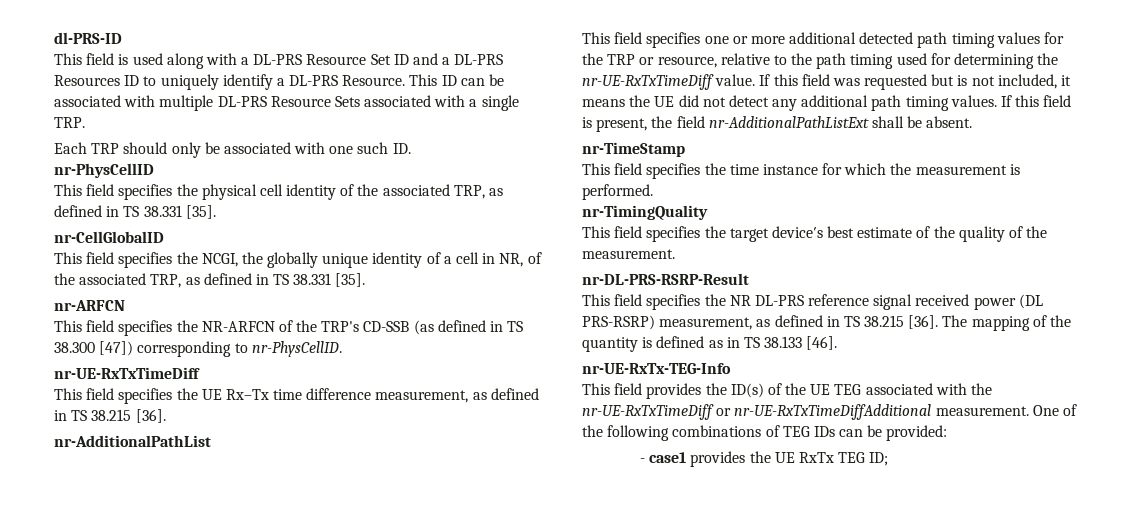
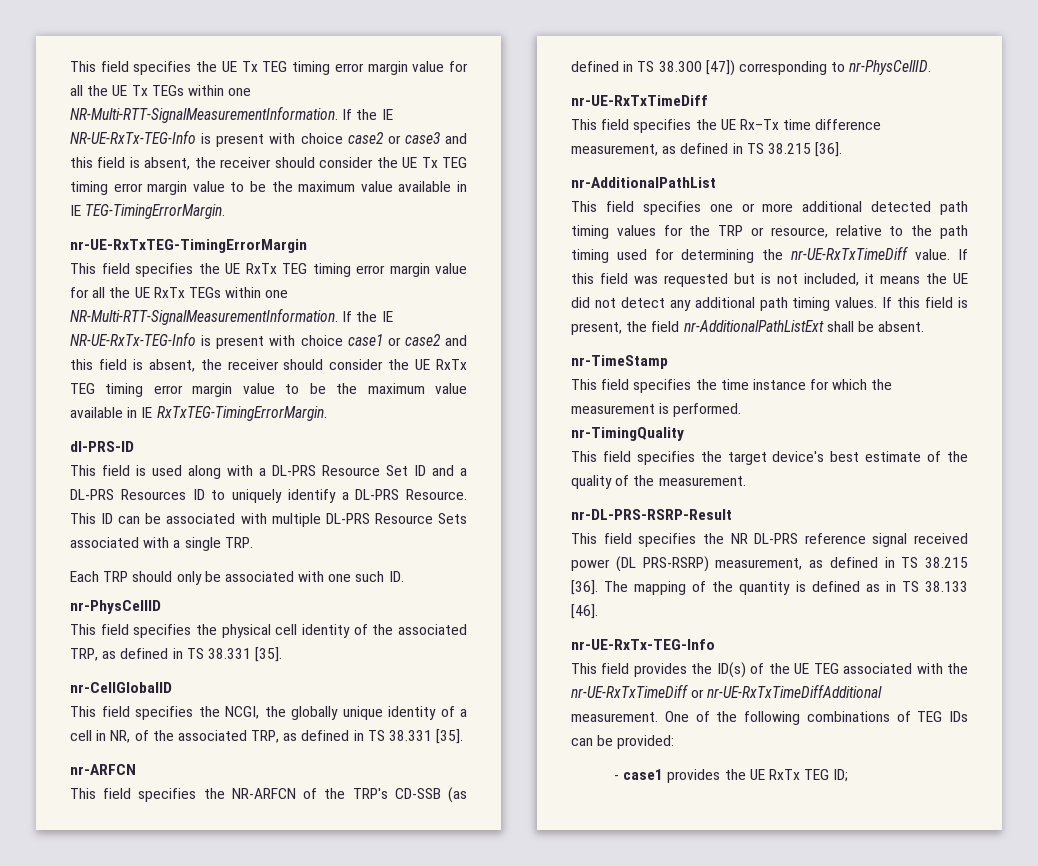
(54, 38) none -> [70,61,469,75] [70,85,252,96] [70,106,393,123] [70,130,467,147] [70,157,467,170] [70,181,467,195] [70,204,226,219] [70,239,307,253] [70,263,467,277] [70,287,289,298] [70,308,393,325] [70,332,467,349] [70,359,467,372] [70,383,468,397] [70,406,327,421] This field specifies the UE Tx TEG timing error margin value for all the UE Tx TEGs within one NR-Multi-RTT-SignalMeasurementInformation. If the IE NR-UE-RxTx-TEG-Info is present with choice case2 or case3 and this field is absent, the receiver should consider the UE Tx TEG timing error margin value to be the maximum value available in IE TEG-TimingErrorMargin. // nr-UE-RxTxTEG-TimingErrorMargin // This field specifies the UE RxTx TEG timing error margin value for all the UE RxTx TEGs within one NR-Multi-RTT-SignalMeasurementInformation. If the IE NR-UE-RxTx-TEG-Info is present with choice case1 or case2 and this field is absent, the receiver should consider the UE RxTx TEG timing error margin value to be the maximum value available in IE RxTxTEG-TimingErrorMargin. //

